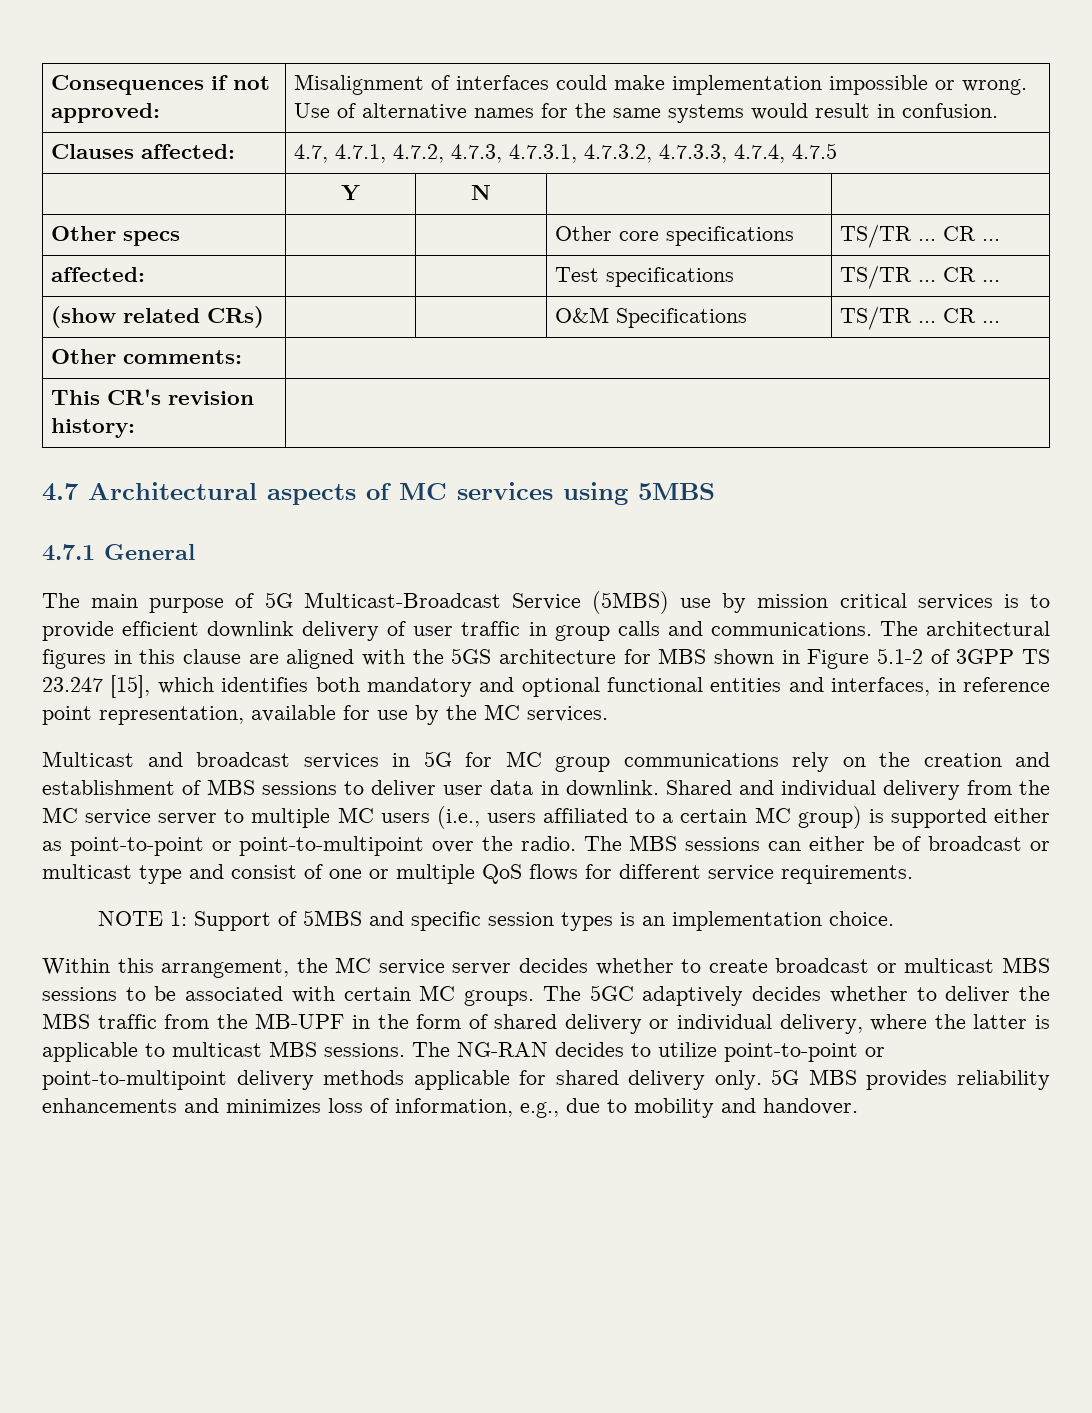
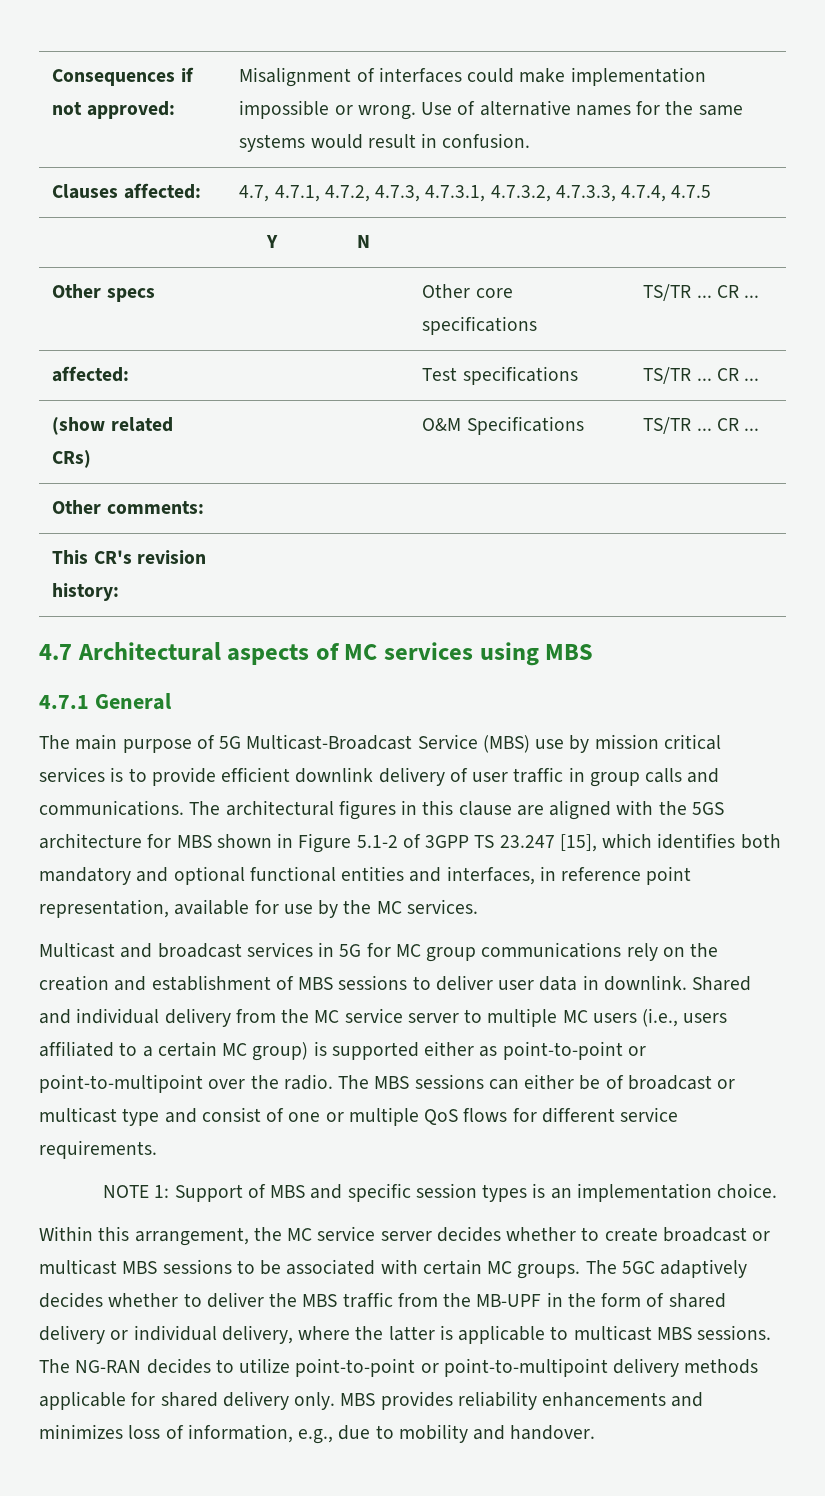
[638,483,715,500] 5MBS -> [545,644,594,660] MBS
[592,591,669,614] (5MBS) -> [482,735,530,753] (MBS)
[303,910,363,926] 5MBS -> [270,1185,306,1198] MBS
[771,1069,800,1085] 5G -> (336, 1401) none

